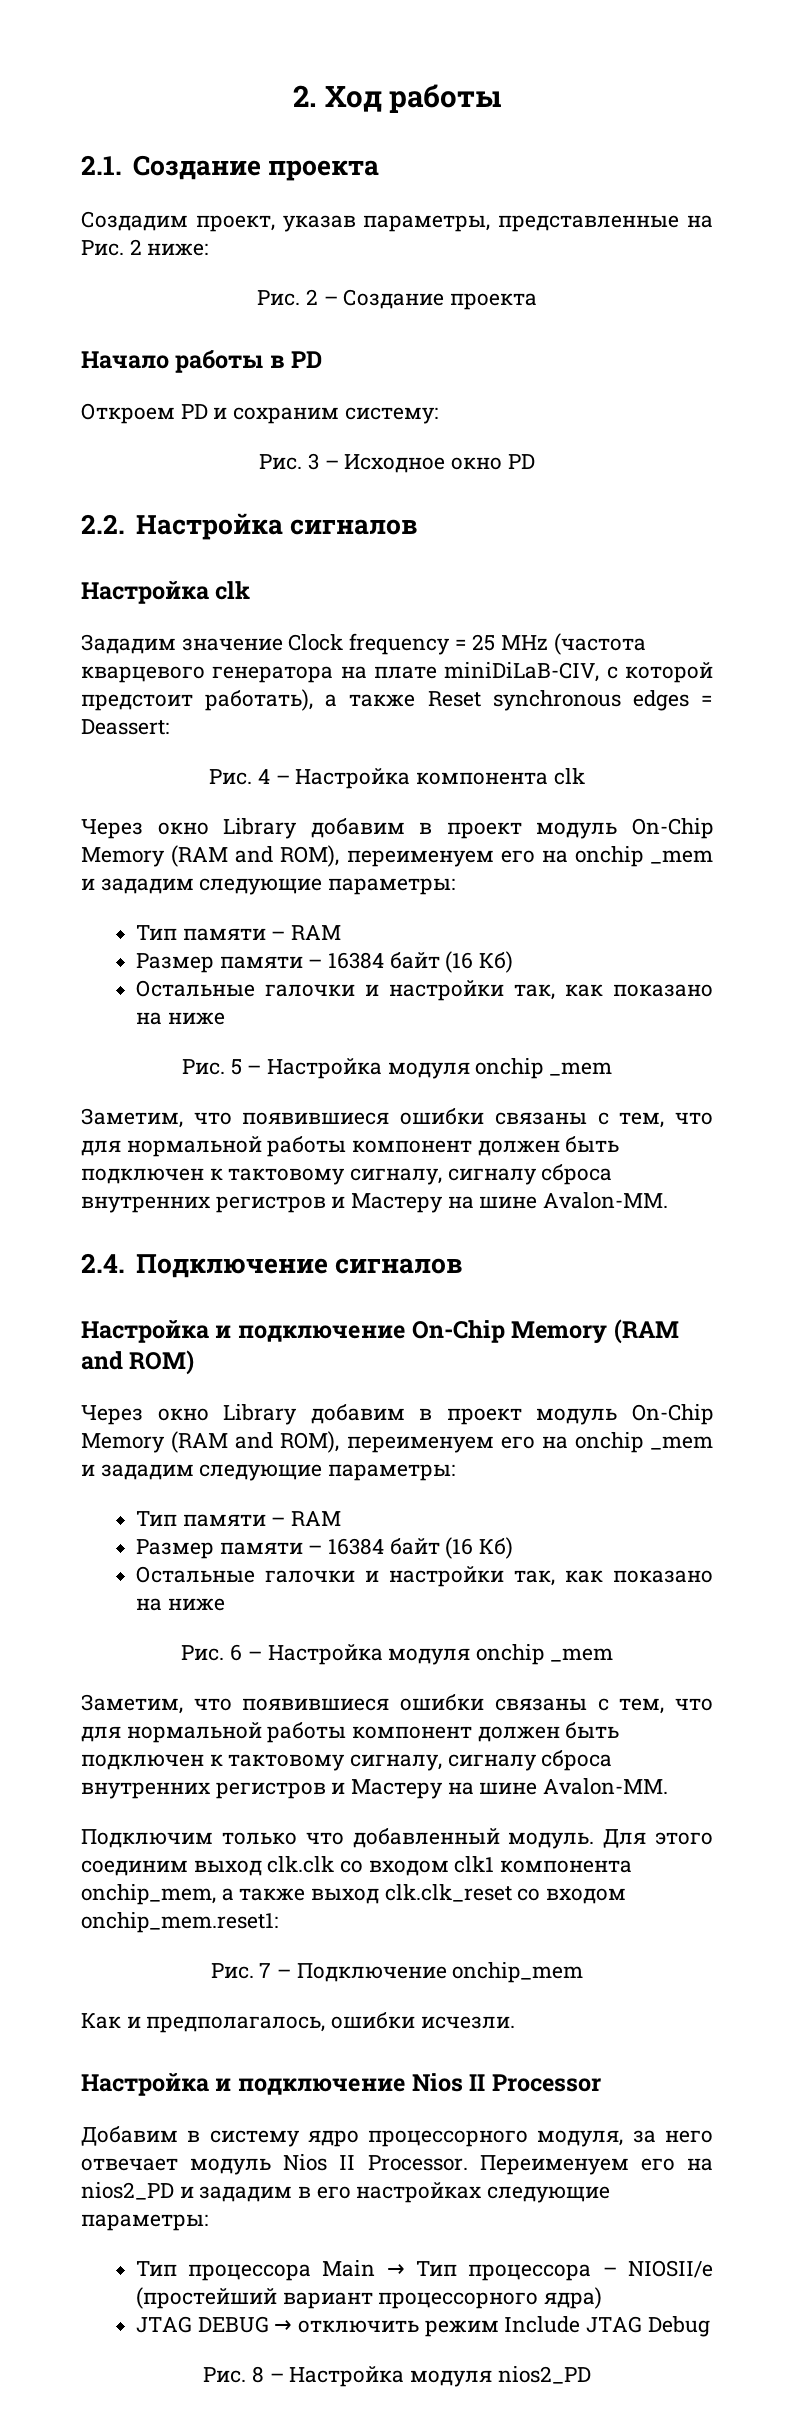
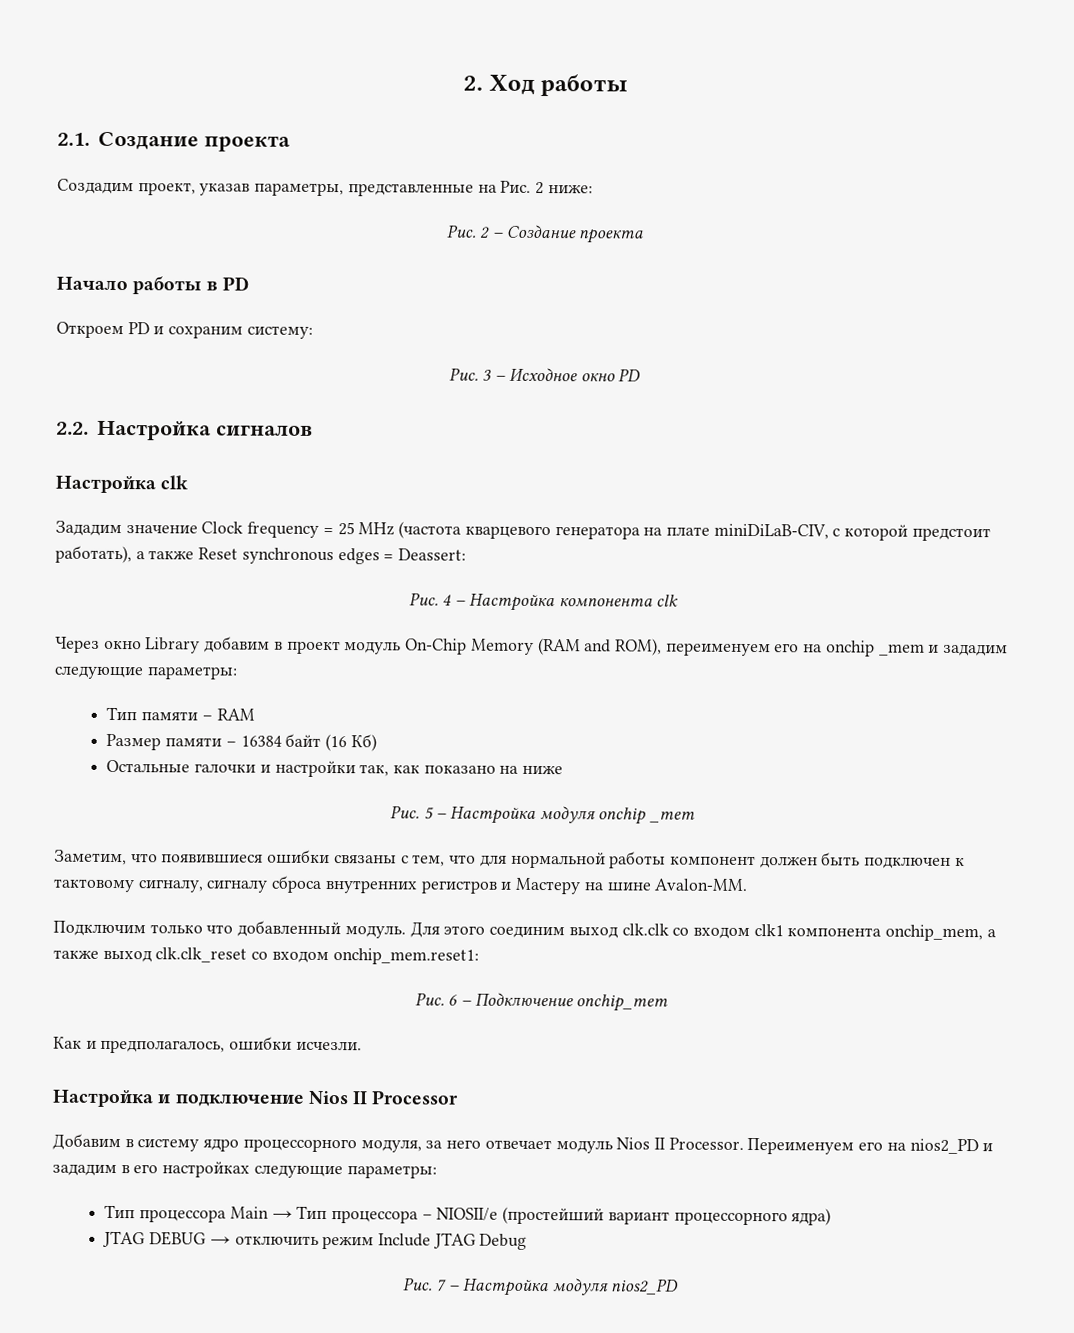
[81,1253,463,1278] [81,1319,679,1344] [81,1350,195,1375] [81,1404,713,1425] [81,1431,713,1453] [81,1464,456,1481] [135,1511,341,1527] [135,1537,513,1559] [135,1566,714,1587] [135,1598,225,1611] [181,1644,613,1665] [81,1694,713,1714] [81,1722,620,1743] [81,1750,613,1771] [81,1778,669,1799] // 2.4. Подключение сигналов // Настройка и подключение On-Chip Memory (RAM and ROM) // Через окно Library добавим в проект модуль On-Chip Memory (RAM and ROM), переименуем его на onchip _mem и зададим следующие параметры: // Тип памяти – RAM // Размер памяти – 16384 байт (16 Кб) // Остальные галочки и настройки так, как показано на ниже // Рис. 6 – Настройка модуля onchip _mem // Заметим, что появившиеся ошибки связаны с тем, что для нормальной работы компонент должен быть подключен к тактовому сигналу, сигналу сброса внутренних регистров и Мастеру на шине Avalon-ММ. -> (749, 884) none
[259,1963,272,1978] 7 -> [448,994,459,1006] 6
[251,2366,264,2383] 8 -> [436,1279,448,1292] 7

